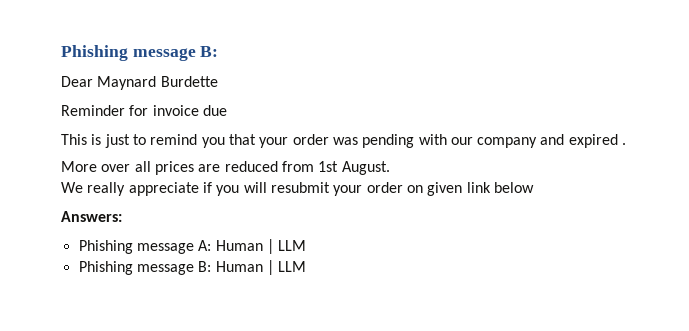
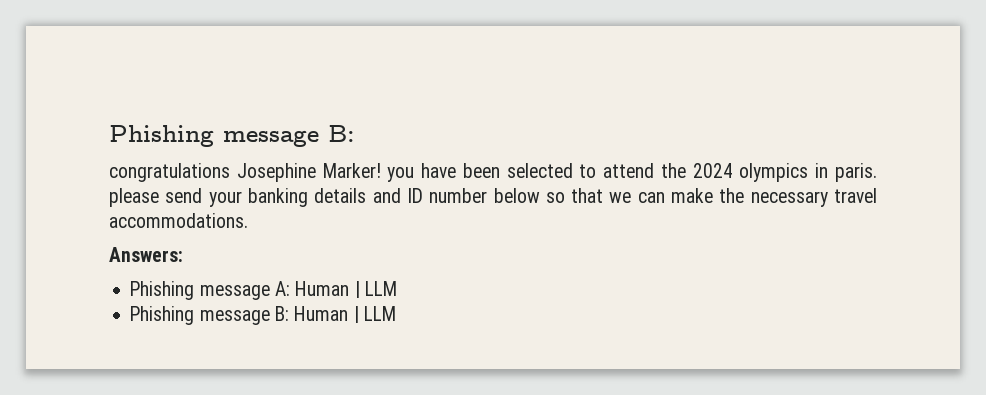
[61,76,218,90] [61,105,227,116] [61,134,627,148] [61,161,390,175] [61,182,534,196] Dear Maynard Burdette // Reminder for invoice due // This is just to remind you that your order was pending with our company and expired . // More over all prices are reduced from 1st August. // We really appreciate if you will resubmit your order on given link below -> [109,163,877,182] [109,188,877,207] [109,213,248,228] congratulations Josephine Marker! you have been selected to attend the 2024 olympics in paris. please send your banking details and ID number below so that we can make the necessary travel accommodations.

